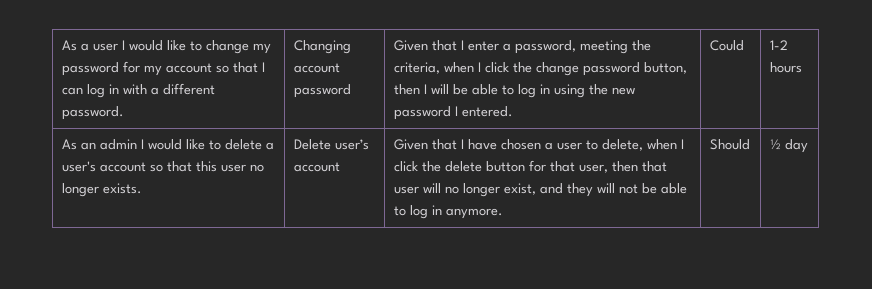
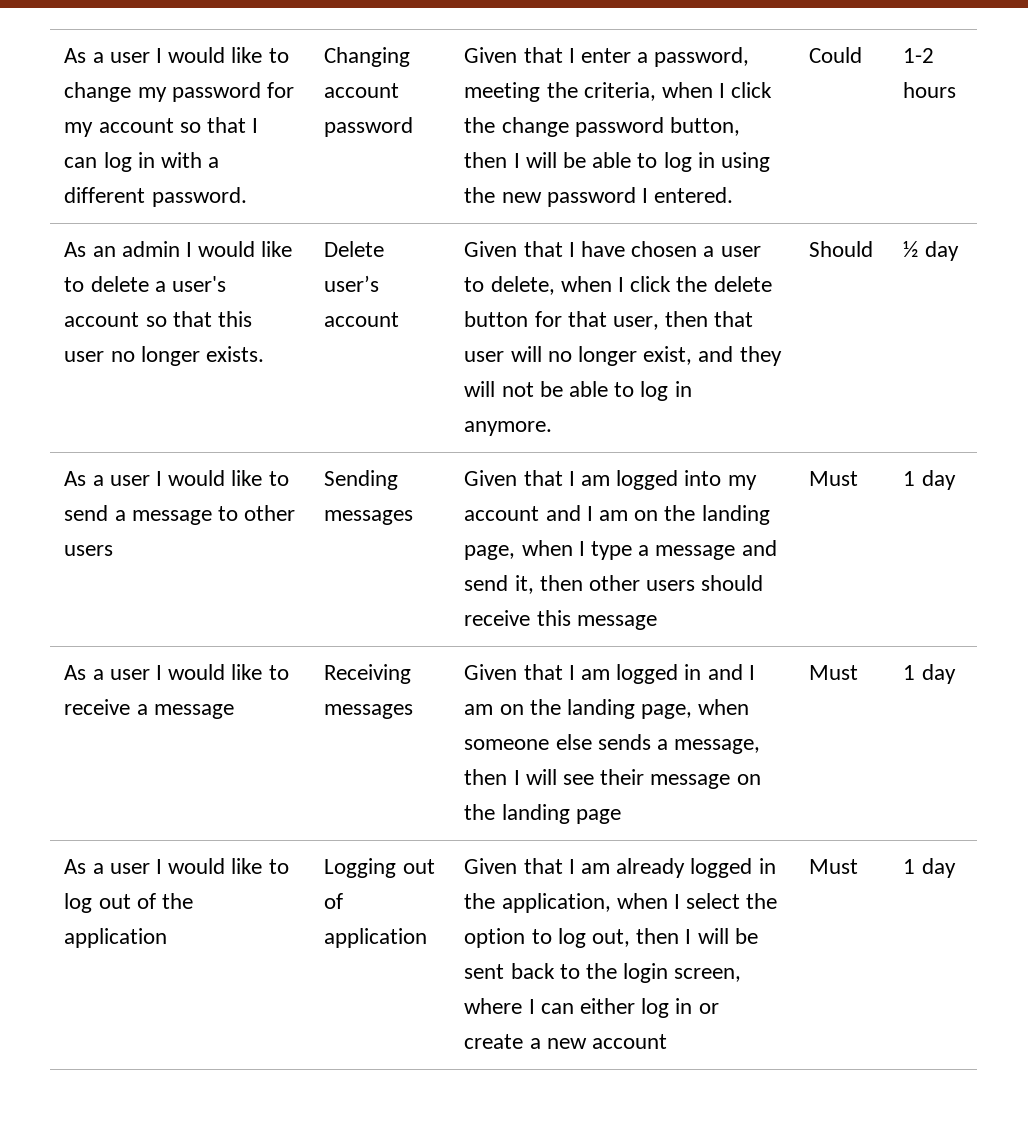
(808, 146) none -> [64,470,289,486] [64,505,296,525] [64,545,114,556] [324,470,399,490] [324,510,414,525] [464,470,757,490] [464,505,770,525] [464,540,777,560] [464,575,764,594] [464,610,657,630] [809,471,859,486] [903,470,956,490] [64,664,289,680] [64,699,234,719] [324,664,412,684] [324,704,414,719] [464,664,755,684] [464,699,750,719] [464,734,761,754] [464,769,761,789] [464,804,621,824] [809,665,859,680] [903,664,956,684] [64,858,289,874] [64,893,193,913] [64,928,168,948] [324,858,435,878] [324,893,344,909] [324,928,428,948] [464,858,776,878] [464,893,778,913] [464,928,758,948] [464,963,742,983] [464,998,719,1018] [464,1034,667,1049] [809,859,859,874] [903,858,956,878] // As a user I would like to send a message to other users | Sending messages | Given that I am logged into my account and I am on the landing page, when I type a message and send it, then other users should receive this message | Must | 1 day // As a user I would like to receive a message | Receiving messages | Given that I am logged in and I am on the landing page, when someone else sends a message, then I will see their message on the landing page | Must | 1 day // As a user I would like to log out of the application | Logging out of application | Given that I am already logged in the application, when I select the option to log out, then I will be sent back to the login screen, where I can either log in or create a new account | Must | 1 day

